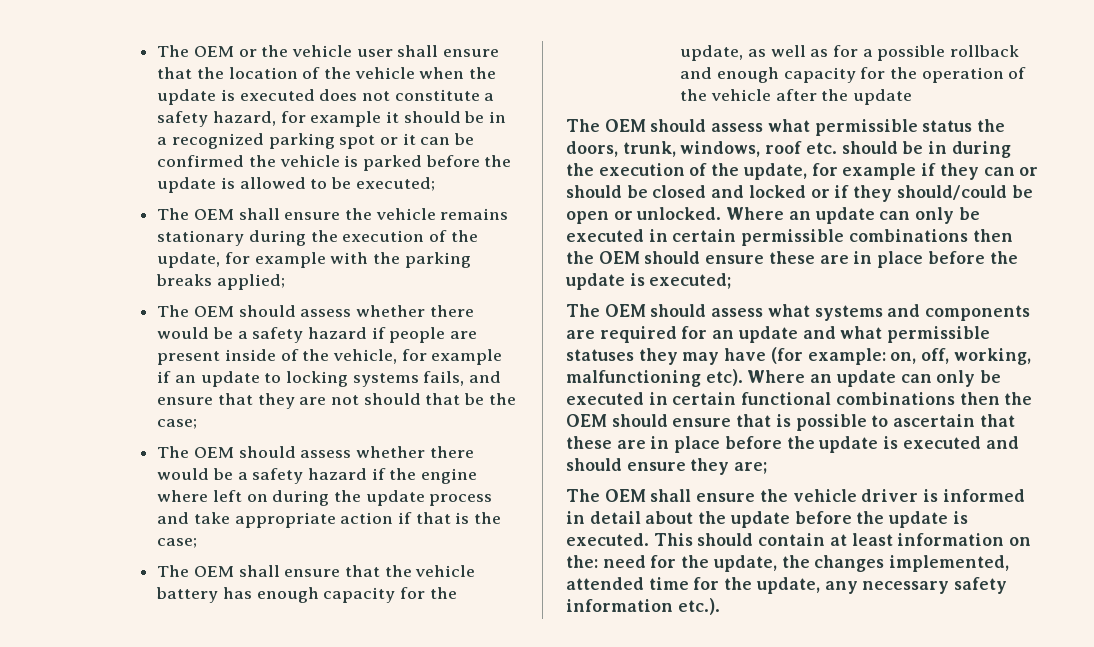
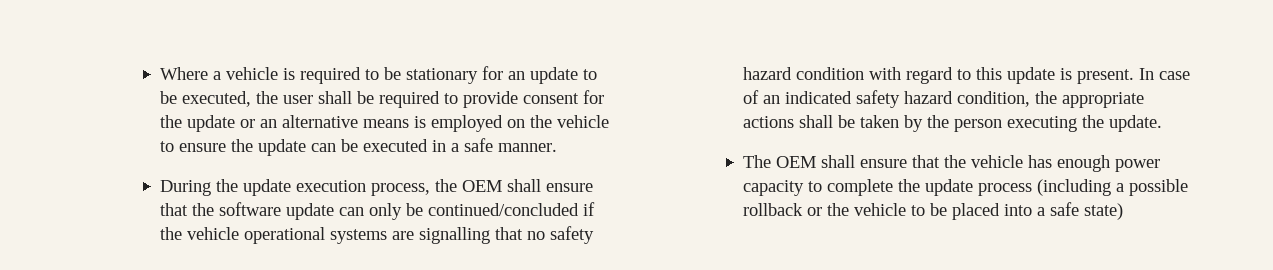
[157,45,500,57] [157,67,497,79] [157,89,495,105] [157,111,507,127] [157,133,475,149] [157,155,512,171] [157,177,435,193] [157,208,509,220] [157,230,478,246] [157,252,471,268] [156,274,285,290] [157,305,474,317] [157,327,478,343] [157,349,503,365] [157,371,502,387] [157,393,516,409] [157,419,198,429] [157,446,474,458] [157,468,478,484] [157,490,493,506] [157,512,502,528] [157,538,198,548] The OEM or the vehicle user shall ensure that the location of the vehicle when the update is executed does not constitute a safety hazard, for example it should be in a recognized parking spot or it can be confirmed the vehicle is parked before the update is allowed to be executed; // The OEM shall ensure the vehicle remains stationary during the execution of the update, for example with the parking breaks applied; // The OEM should assess whether there would be a safety hazard if people are present inside of the vehicle, for example if an update to locking systems fails, and ensure that they are not should that be the case; // The OEM should assess whether there would be a safety hazard if the engine where left on during the update process and take appropriate action if that is the case; -> [159,66,597,84] [159,90,604,108] [159,115,609,132] [159,138,557,156] [159,179,593,196] [159,202,595,220] [159,226,594,244] [742,67,1190,84] [742,90,1144,108] [742,115,1162,132] Where a vehicle is required to be stationary for an update to be executed, the user shall be required to provide consent for the update or an alternative means is employed on the vehicle to ensure the update can be executed in a safe manner. // During the update execution process, the OEM shall ensure that the software update can only be continued/concluded if the vehicle operational systems are signalling that no safety hazard condition with regard to this update is present. In case of an indicated safety hazard condition, the appropriate actions shall be taken by the person executing the update.
[156,587,219,603] battery -> (1023, 161) none
[323,587,457,603] [680,45,1020,61] [680,67,1027,83] [680,89,913,105] [566,119,1006,136] [566,141,1011,158] [566,163,1039,180] [566,185,1033,202] [566,207,980,224] [566,229,1013,246] [566,251,1018,268] [565,273,732,290] [566,304,1031,321] [566,326,991,343] [566,347,1031,365] [566,369,1002,387] [566,392,1033,405] [566,414,1015,431] [566,436,1019,453] [566,458,768,475] [566,489,1025,502] [566,511,968,528] [566,533,1032,546] [566,555,1010,572] [566,577,1008,594] [566,598,720,615] capacity for the update, as well as for a possible rollback and enough capacity for the operation of the vehicle after the update // The OEM should assess what permissible status the doors, trunk, windows, roof etc. should be in during the execution of the update, for example if they can or should be closed and locked or if they should/could be open or unlocked. Where an update can only be executed in certain permissible combinations then the OEM should ensure these are in place before the update is executed; // The OEM should assess what systems and components are required for an update and what permissible statuses they may have (for example: on, off, working, malfunctioning etc). Where an update can only be executed in certain functional combinations then the OEM should ensure that is possible to ascertain that these are in place before the update is executed and should ensure they are; // The OEM shall ensure the vehicle driver is informed in detail about the update before the update is executed. This should contain at least information on the: need for the update, the changes implemented, attended time for the update, any necessary safety information etc.). -> [1114,159,1160,172] [742,179,1188,196] [742,202,1123,220] power capacity to complete the update process (including a possible rollback or the vehicle to be placed into a safe state)

